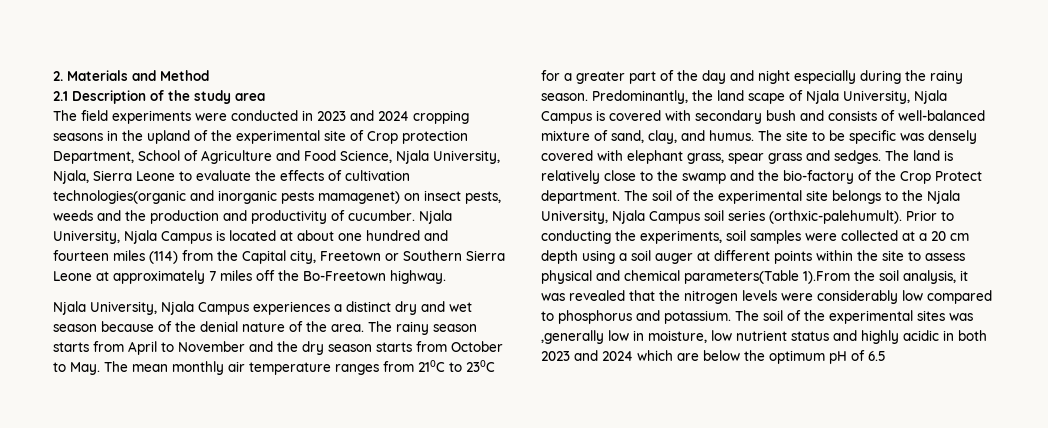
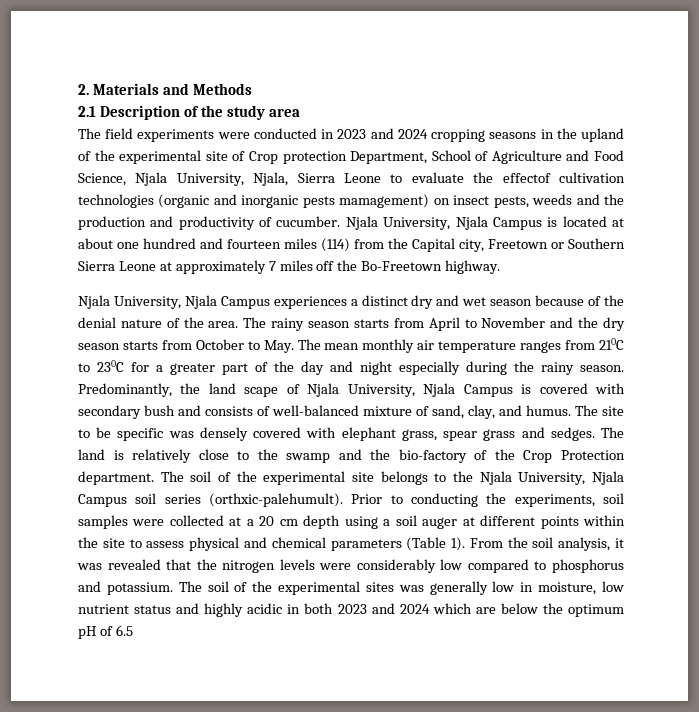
[160,70,209,81] Method -> [192,83,252,95] Methods
[280,170,410,181] [53,190,186,204] effects of cultivation technologies(organic -> [502,172,625,183] [78,194,210,208] effectof cultivation technologies (organic
[318,191,400,204] mamagenet) -> [339,194,430,208] mamagement)
[935,171,982,181] Protect -> [561,450,625,460] Protection
[684,270,850,284] parameters(Table 1).From -> [330,537,503,551] parameters (Table 1). From
[541,330,604,344] ,generally -> [429,581,488,595] generally

